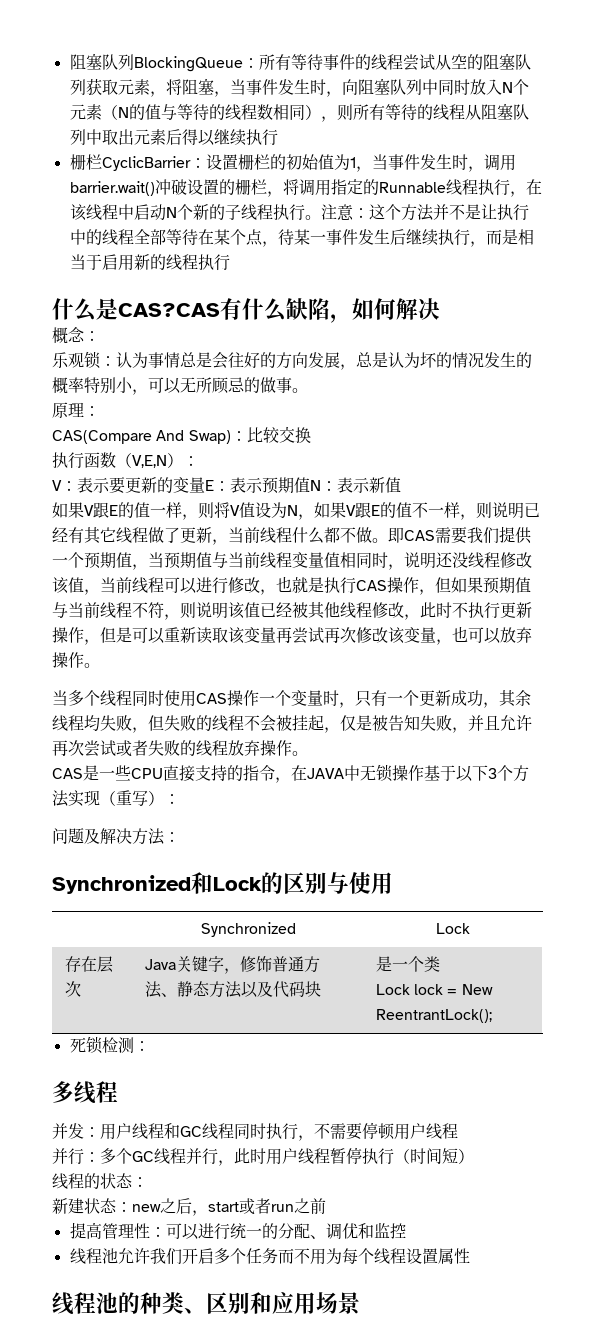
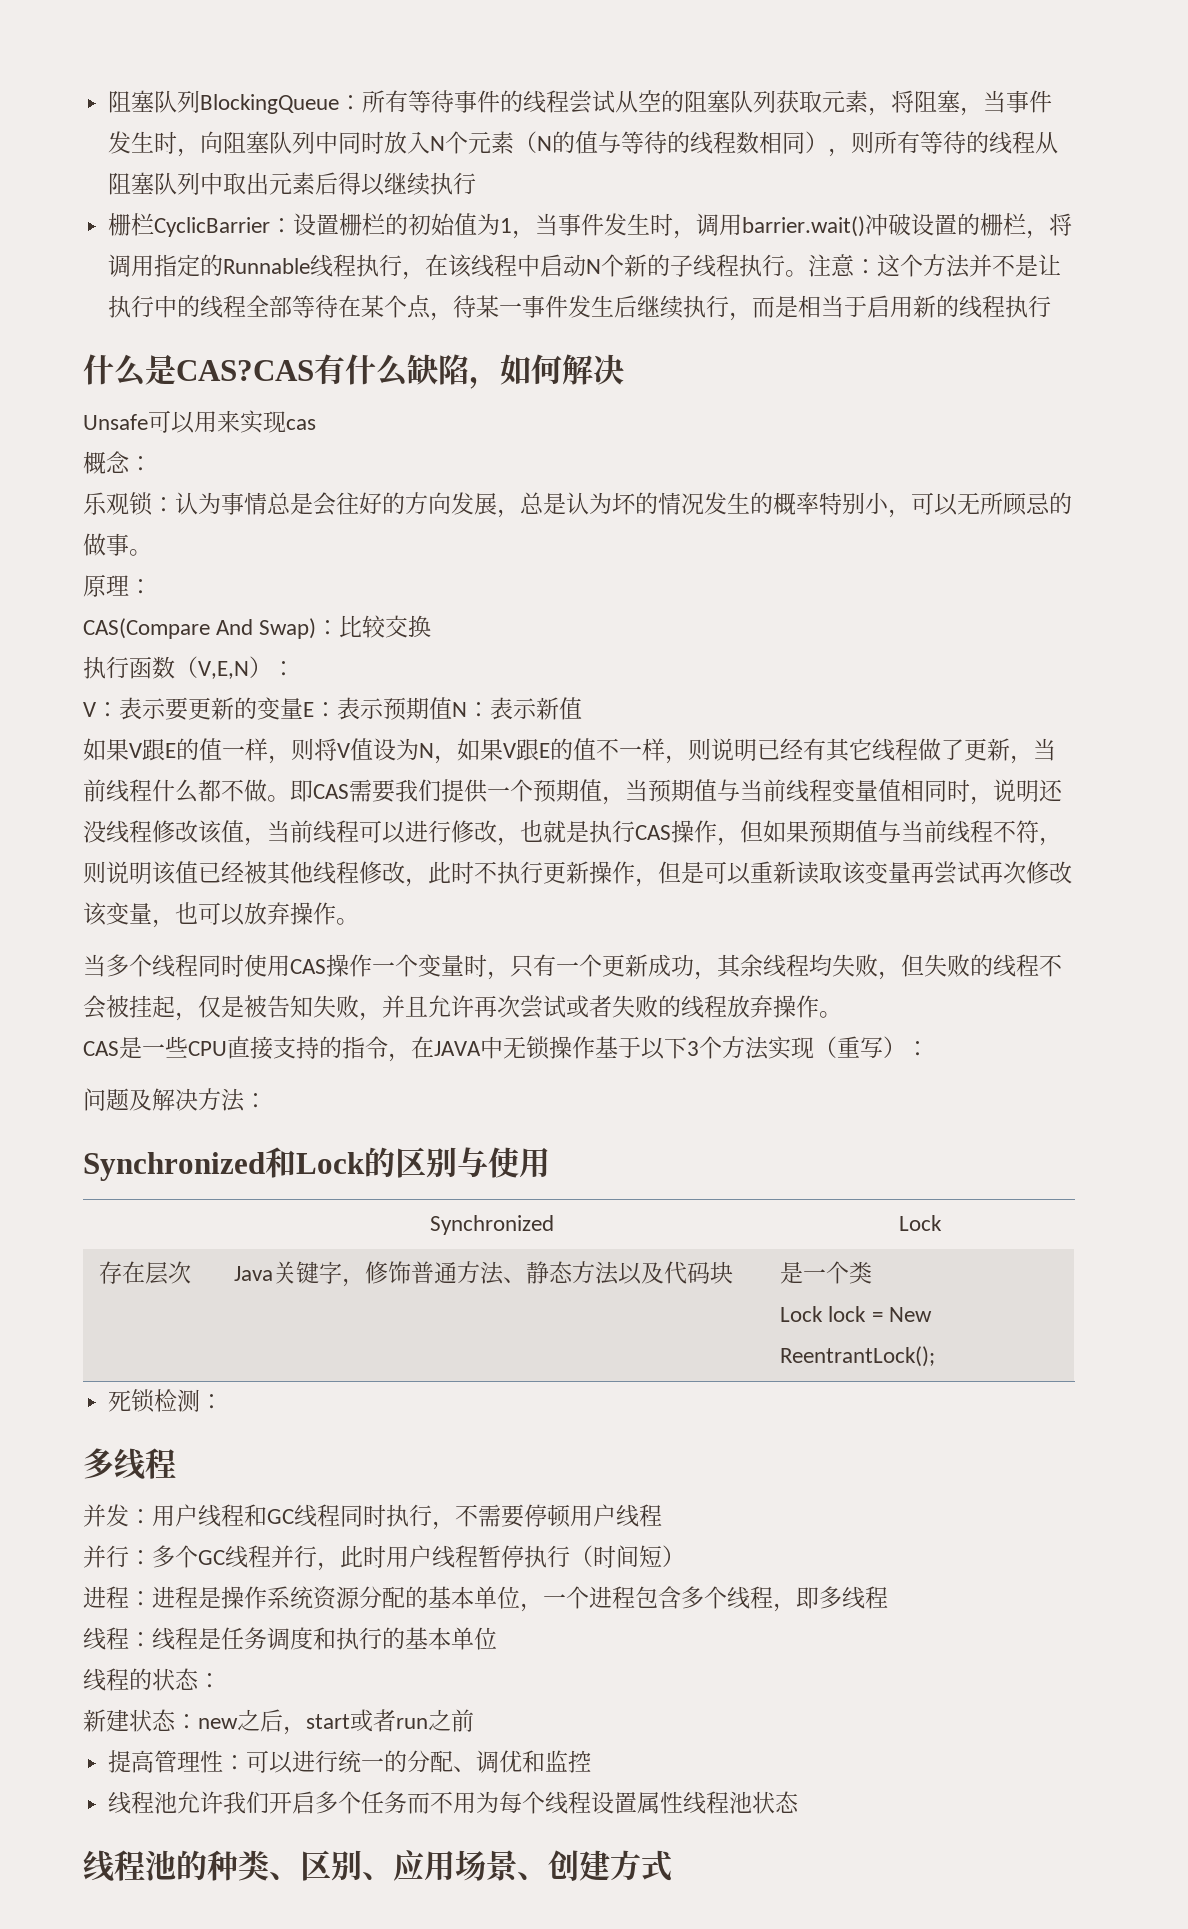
(440, 309) none -> [83,410,316,434] // Unsafe可以用来实现cas
(474, 1156) none -> [83,1586,888,1612] [83,1627,497,1650] // 进程：进程是操作系统资源分配的基本单位，一个进程包含多个线程，即多线程 // 线程：线程是任务调度和执行的基本单位
(470, 1256) none -> [683,1791,800,1814] 线程池状态
[250,1292,272,1314] 和 -> [362,1872,393,1881] 、
(360, 1303) none -> [517,1850,672,1882] 、创建方式

